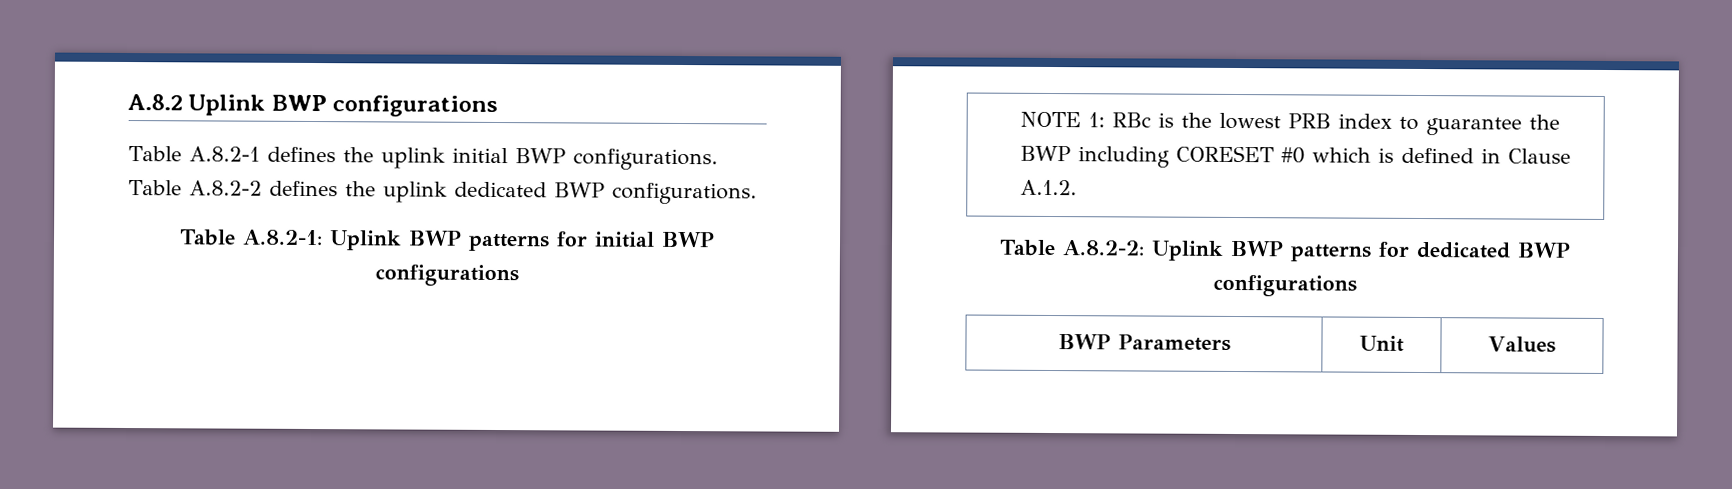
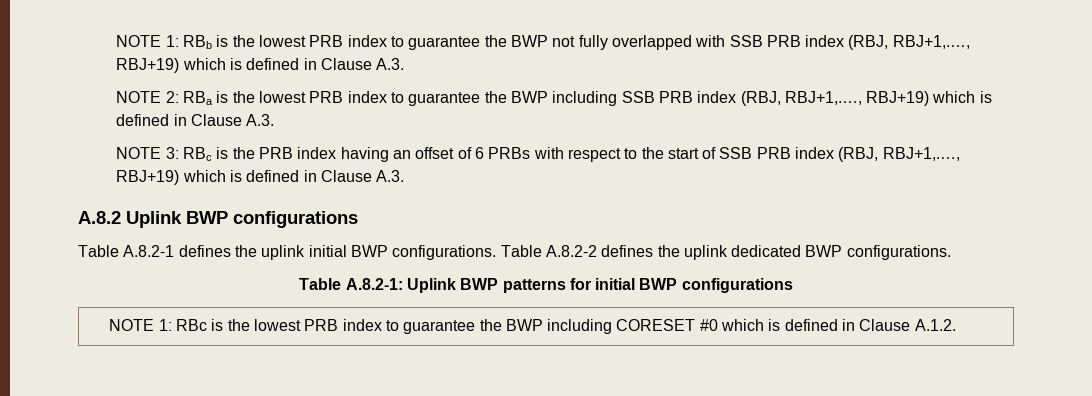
(127, 102) none -> [116,35,970,50] [116,58,405,73] [116,91,992,106] [116,114,275,126] [116,147,960,162] [116,170,405,185] NOTE 1: RBb is the lowest PRB index to guarantee the BWP not fully overlapped with SSB PRB index (RBJ, RBJ+1,.…, RBJ+19) which is defined in Clause A.3. // NOTE 2: RBa is the lowest PRB index to guarantee the BWP including SSB PRB index (RBJ, RBJ+1,.…, RBJ+19) which is defined in Clause A.3. // NOTE 3: RBc is the PRB index having an offset of 6 PRBs with respect to the start of SSB PRB index (RBJ, RBJ+1,.…, RBJ+19) which is defined in Clause A.3. //
[998,239,1572,262] [1212,274,1357,297] [1057,334,1231,351] [1359,335,1404,352] [1488,336,1557,353] // Table A.8.2-2: Uplink BWP patterns for dedicated BWP configurations // BWP Parameters | Unit | Values -> (956, 325) none

